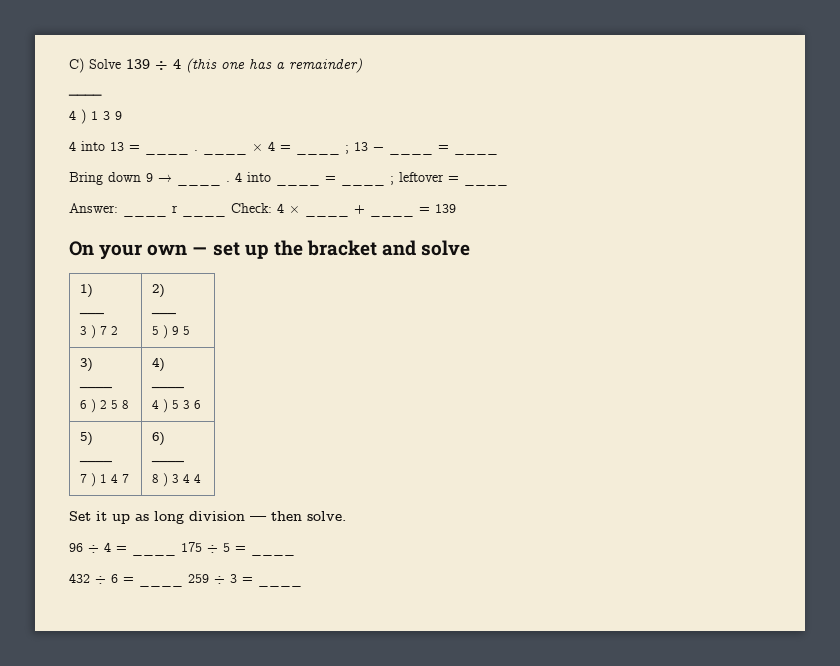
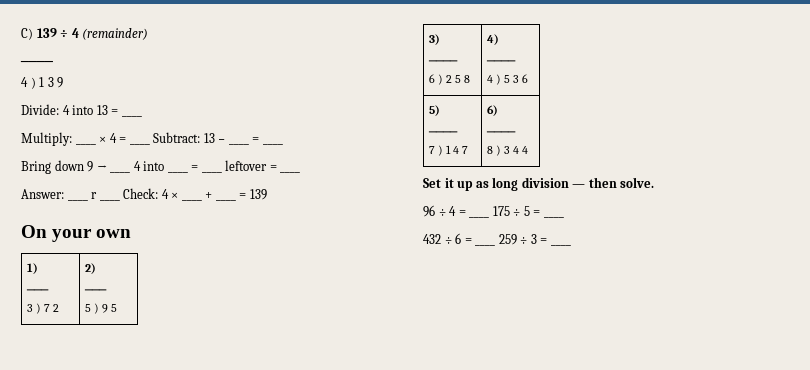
[89,59,121,69] Solve -> (33, 34) none
[186,58,362,73] (this one has a remainder) -> [82,28,149,40] (remainder)
(122, 115) none -> [21,104,59,115] Divide:
[194,150,198,151] . -> [21,132,72,146] // Multiply:
[345,145,349,154] ; -> [153,132,201,143] Subtract:
[226,181,230,182] . -> (131, 172) none
[390,176,394,185] ; -> (222, 172) none
[192,240,471,259] — set up the bracket and solve -> (132, 233) none

